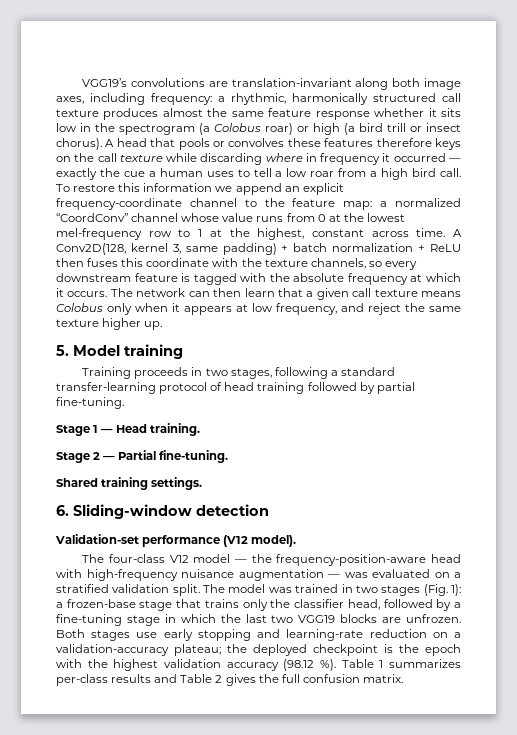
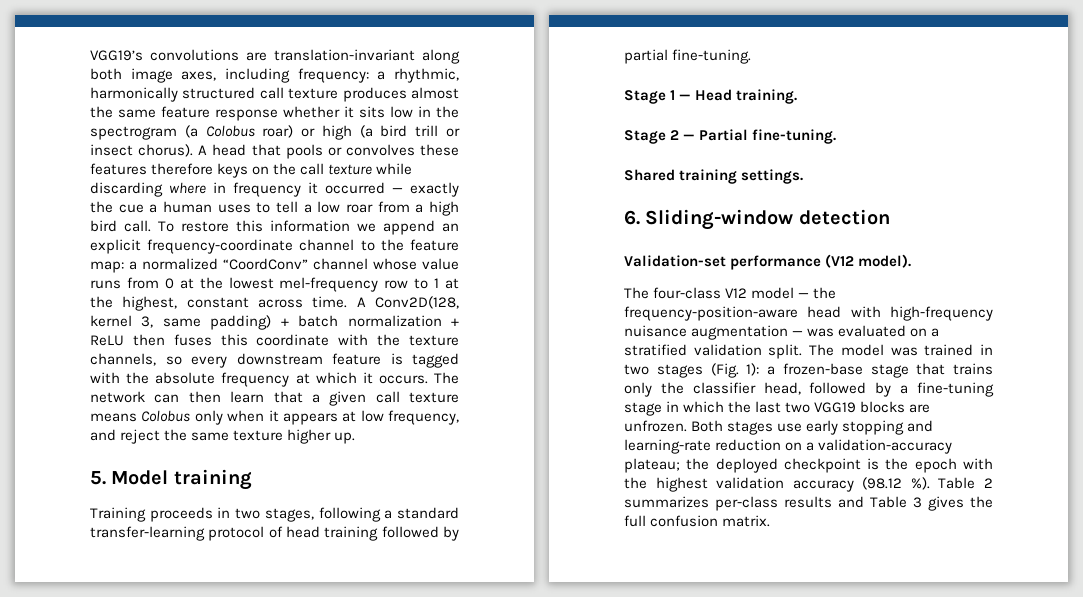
[379,660,384,668] 1 -> [984,478,993,488] 2
[215,675,223,683] 2 -> [913,497,922,508] 3

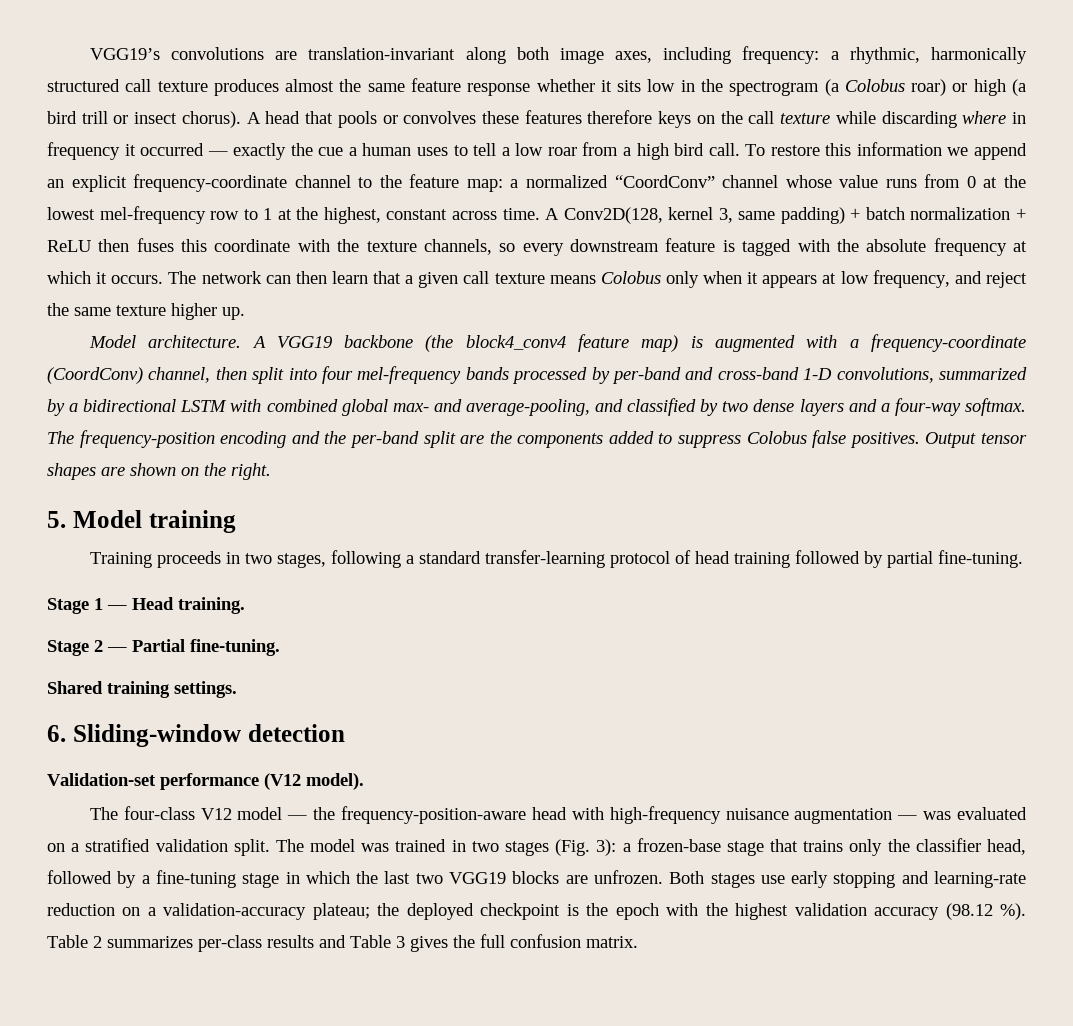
(356, 438) none -> [88,334,1027,352] [47,366,1027,384] [47,398,1026,416] [47,430,1027,448] [47,463,271,480] // Model architecture. A VGG19 backbone (the block4_conv4 feature map) is augmented with a frequency-coordinate (CoordConv) channel, then split into four mel-frequency bands processed by per-band and cross-band 1-D convolutions, summarized by a bidirectional LSTM with combined global max- and average-pooling, and classified by two dense layers and a four-way softmax. The frequency-position encoding and the per-band split are the components added to suppress Colobus false positives. Output tensor shapes are shown on the right.
[746,363,760,376] 1): -> [596,839,617,856] 3):

